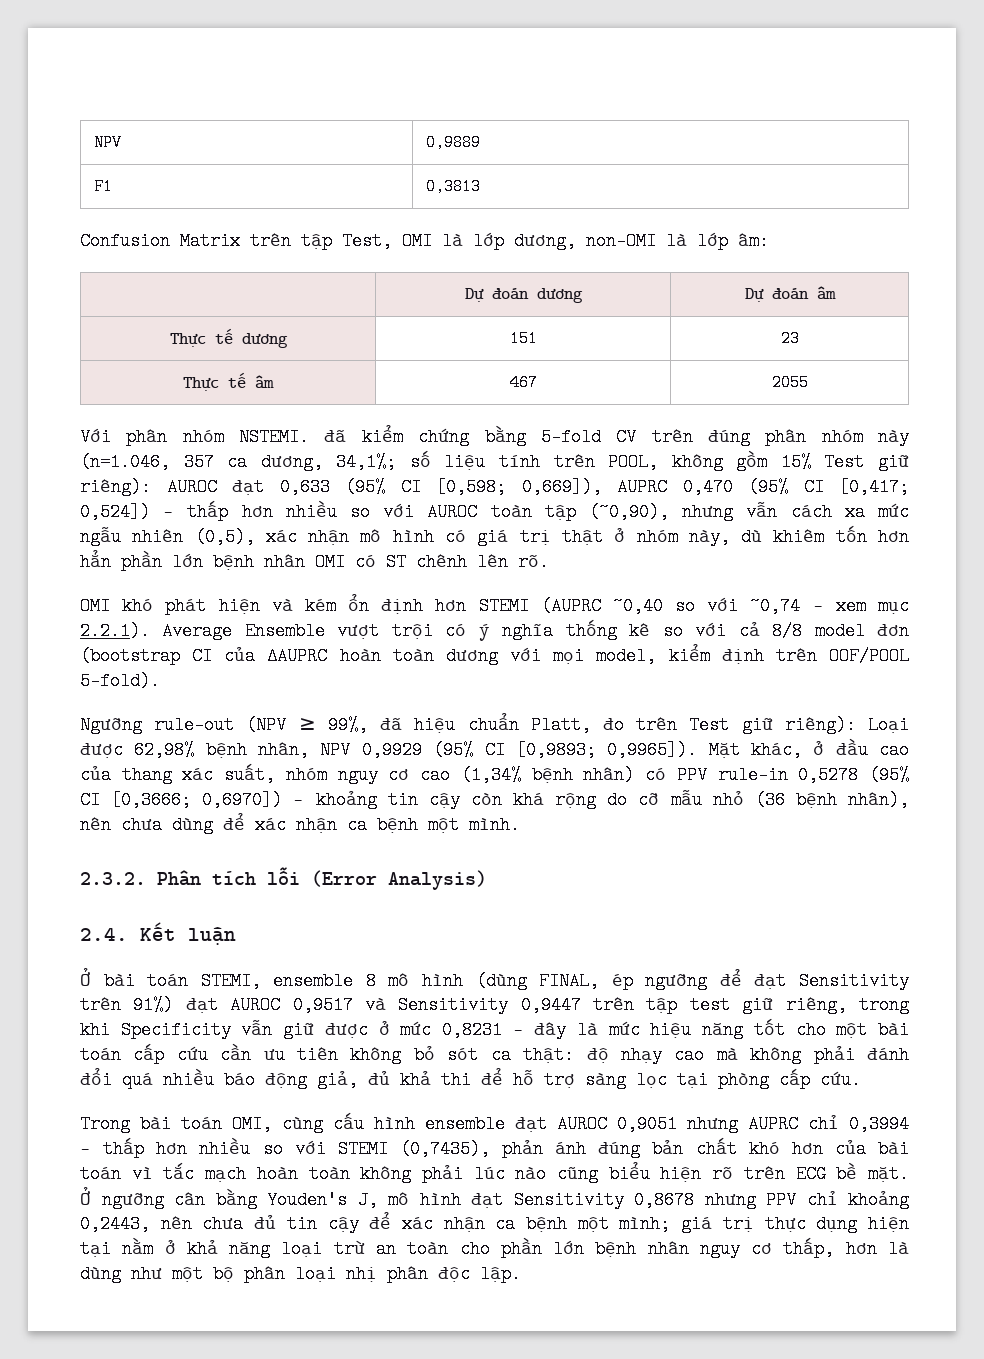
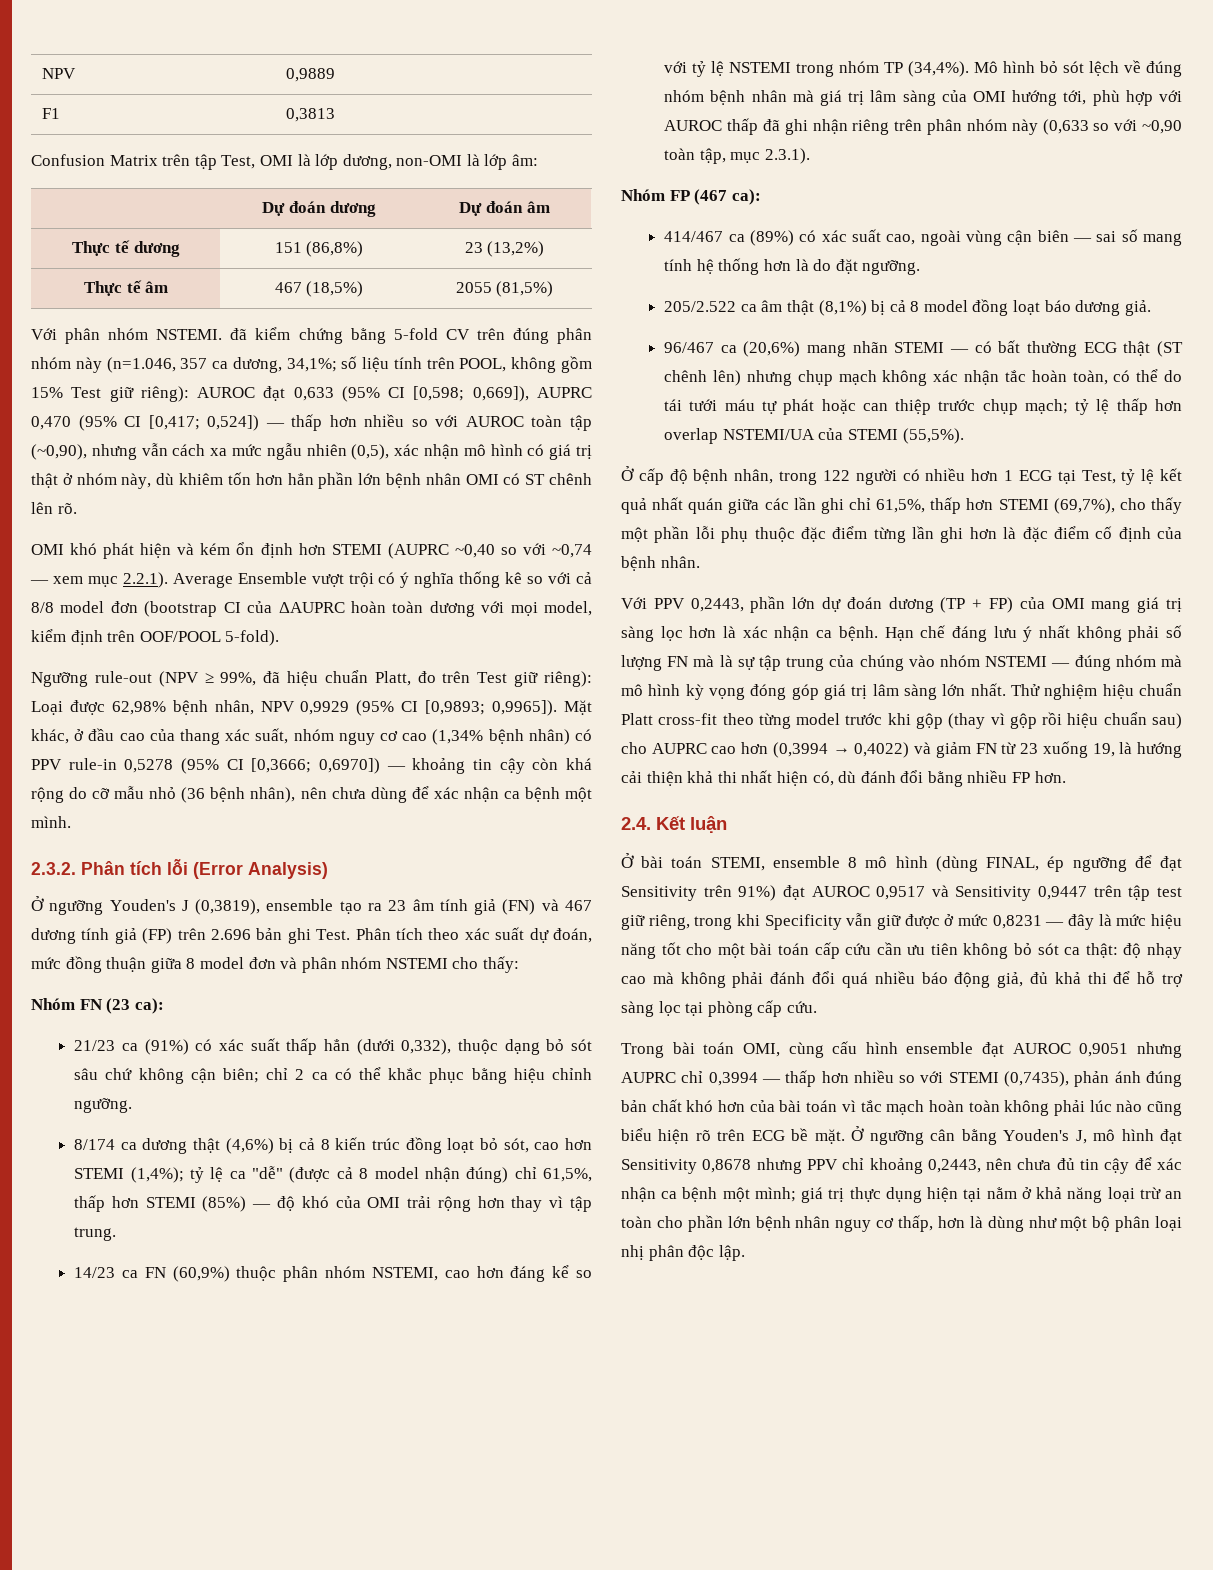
[780,330,800,347] | 23 -> [306,241,364,257] [464,241,545,257] (86,8%) | 23 (13,2%)
(538, 382) none -> [306,281,364,297] (18,5%)
(809, 382) none -> [496,281,554,297] (81,5%)
(487, 880) none -> [31,896,592,915] [31,927,592,944] [31,956,520,973] [31,998,164,1014] [74,1038,593,1055] [74,1067,592,1084] [74,1098,133,1113] [74,1137,593,1154] [74,1166,593,1183] [74,1195,593,1212] [74,1227,117,1241] [74,1265,592,1282] [664,60,1182,77] [664,90,1182,106] [664,118,1182,135] [664,148,810,164] [621,189,761,205] [664,229,1182,246] [664,258,921,275] [664,299,1151,316] [664,340,1183,357] [664,369,1182,386] [664,398,1182,415] [664,428,964,444] [621,466,1182,485] [621,497,1182,514] [621,526,1182,543] [621,556,700,571] [621,596,1182,613] [621,625,1182,642] [621,655,1182,671] [621,683,1182,700] [621,712,1182,729] [621,741,1182,758] [621,770,1066,787] // Ở ngưỡng Youden's J (0,3819), ensemble tạo ra 23 âm tính giả (FN) và 467 dương tính giả (FP) trên 2.696 bản ghi Test. Phân tích theo xác suất dự đoán, mức đồng thuận giữa 8 model đơn và phân nhóm NSTEMI cho thấy: // Nhóm FN (23 ca): // 21/23 ca (91%) có xác suất thấp hẳn (dưới 0,332), thuộc dạng bỏ sót sâu chứ không cận biên; chỉ 2 ca có thể khắc phục bằng hiệu chỉnh ngưỡng. // 8/174 ca dương thật (4,6%) bị cả 8 kiến trúc đồng loạt bỏ sót, cao hơn STEMI (1,4%); tỷ lệ ca "dễ" (được cả 8 model nhận đúng) chỉ 61,5%, thấp hơn STEMI (85%) — độ khó của OMI trải rộng hơn thay vì tập trung. // 14/23 ca FN (60,9%) thuộc phân nhóm NSTEMI, cao hơn đáng kể so với tỷ lệ NSTEMI trong nhóm TP (34,4%). Mô hình bỏ sót lệch về đúng nhóm bệnh nhân mà giá trị lâm sàng của OMI hướng tới, phù hợp với AUROC thấp đã ghi nhận riêng trên phân nhóm này (0,633 so với ~0,90 toàn tập, mục 2.3.1). // Nhóm FP (467 ca): // 414/467 ca (89%) có xác suất cao, ngoài vùng cận biên — sai số mang tính hệ thống hơn là do đặt ngưỡng. // 205/2.522 ca âm thật (8,1%) bị cả 8 model đồng loạt báo dương giả. // 96/467 ca (20,6%) mang nhãn STEMI — có bất thường ECG thật (ST chênh lên) nhưng chụp mạch không xác nhận tắc hoàn toàn, có thể do tái tưới máu tự phát hoặc can thiệp trước chụp mạch; tỷ lệ thấp hơn overlap NSTEMI/UA của STEMI (55,5%). // Ở cấp độ bệnh nhân, trong 122 người có nhiều hơn 1 ECG tại Test, tỷ lệ kết quả nhất quán giữa các lần ghi chỉ 61,5%, thấp hơn STEMI (69,7%), cho thấy một phần lỗi phụ thuộc đặc điểm từng lần ghi hơn là đặc điểm cố định của bệnh nhân. // Với PPV 0,2443, phần lớn dự đoán dương (TP + FP) của OMI mang giá trị sàng lọc hơn là xác nhận ca bệnh. Hạn chế đáng lưu ý nhất không phải số lượng FN mà là sự tập trung của chúng vào nhóm NSTEMI — đúng nhóm mà mô hình kỳ vọng đóng góp giá trị lâm sàng lớn nhất. Thử nghiệm hiệu chuẩn Platt cross-fit theo từng model trước khi gộp (thay vì gộp rồi hiệu chuẩn sau) cho AUPRC cao hơn (0,3994 → 0,4022) và giảm FN từ 23 xuống 19, là hướng cải thiện khả thi nhất hiện có, dù đánh đổi bằng nhiều FP hơn.

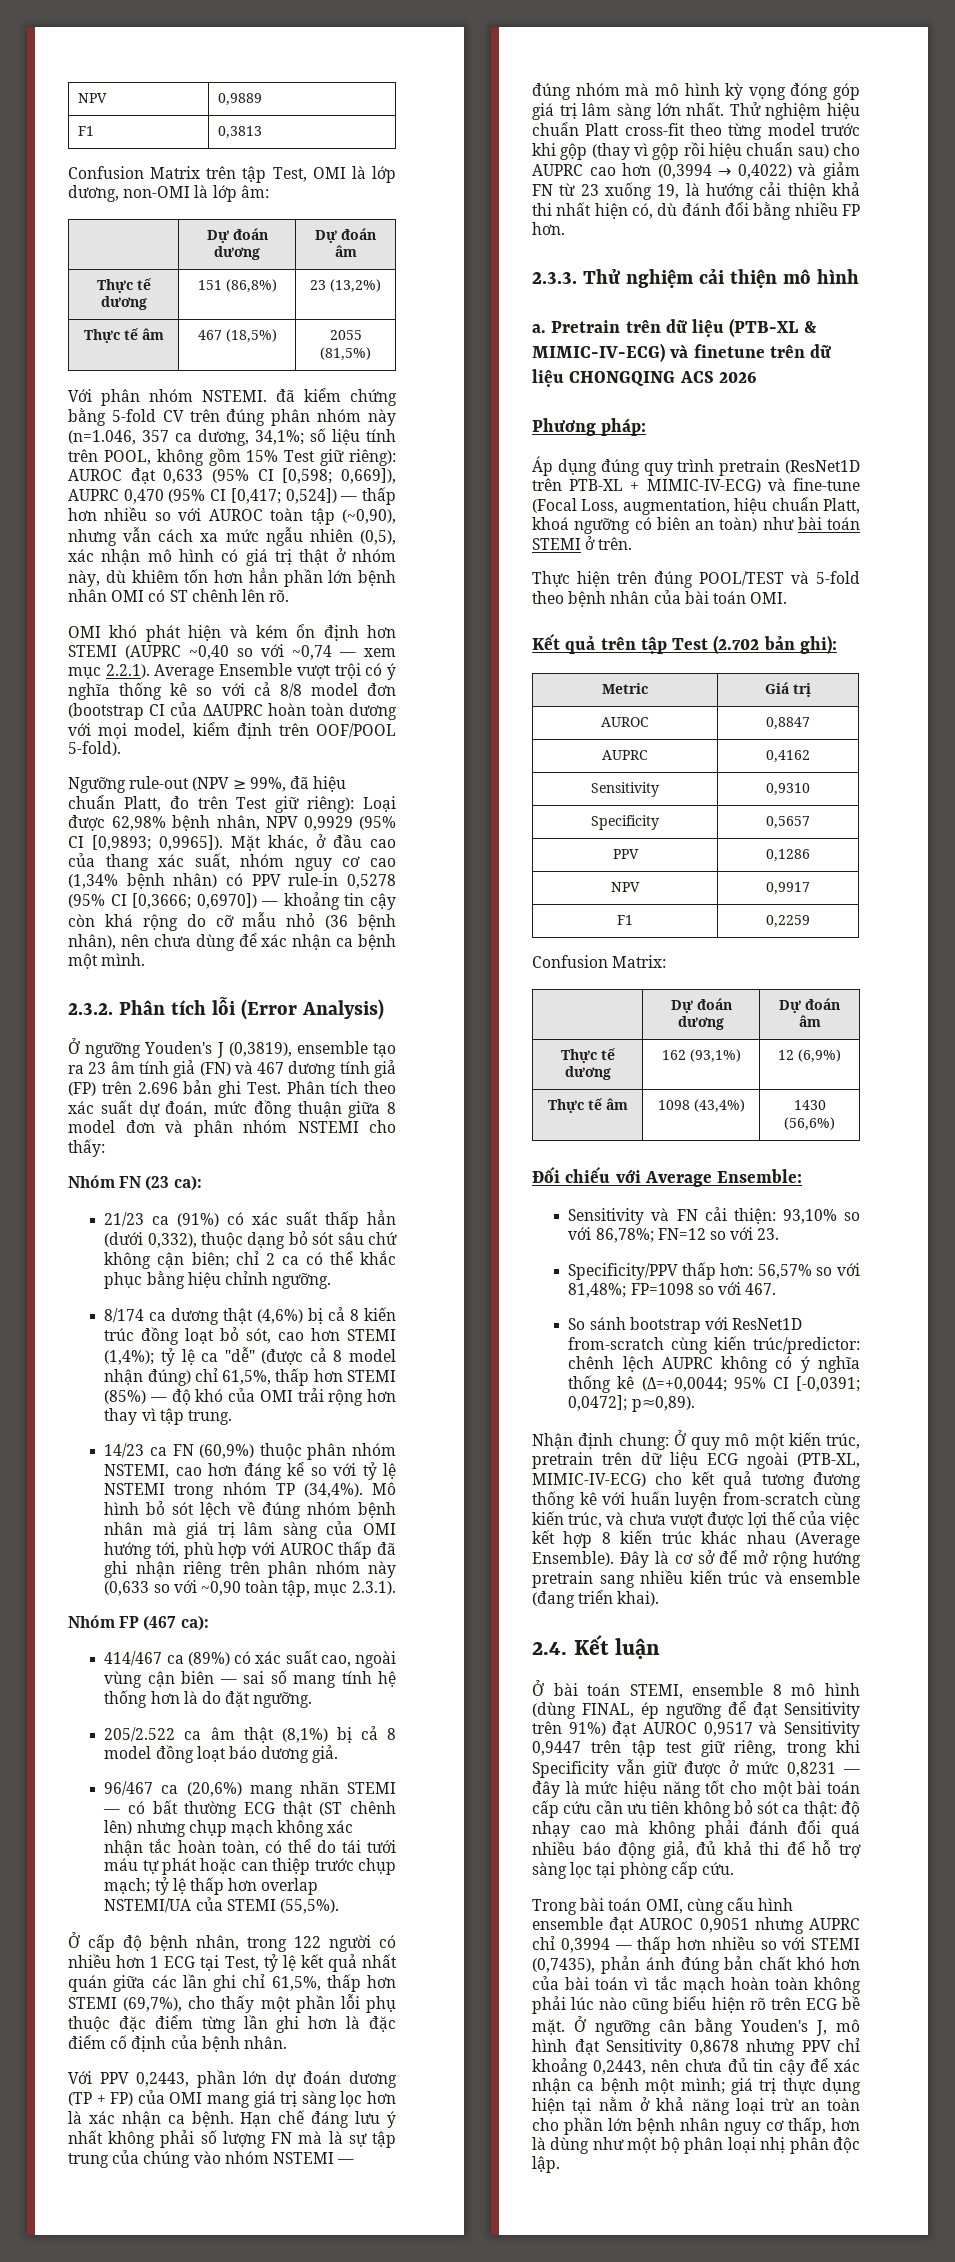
(1066, 777) none -> [532,268,859,288] [532,318,816,337] [532,343,833,362] [532,369,757,387] [532,418,647,436] [532,456,860,476] [532,478,860,493] [532,497,860,515] [532,517,860,534] [532,536,633,550] [532,571,860,588] [532,590,788,607] [532,634,837,654] [602,683,648,694] [765,682,811,697] [601,717,649,727] [766,717,810,730] [602,750,648,760] [766,750,810,763] [591,782,659,797] [766,783,810,796] [591,815,659,830] [766,816,810,829] [612,849,639,859] [766,849,810,862] [611,882,640,892] [766,882,810,895] [617,915,633,925] [766,915,810,928] [532,955,667,968] [670,998,732,1013] [678,1016,724,1030] [779,998,840,1013] [798,1015,821,1027] [560,1048,615,1063] [564,1066,611,1080] [661,1049,741,1063] [778,1049,841,1063] [547,1098,628,1113] [657,1099,745,1113] [793,1100,826,1110] [784,1117,835,1131] [532,1167,803,1187] [568,1207,860,1225] [568,1227,780,1243] [568,1262,860,1280] [568,1282,777,1298] [568,1317,803,1334] [568,1336,860,1354] [568,1356,860,1373] [568,1375,860,1393] [568,1395,695,1412] [532,1430,860,1450] [532,1452,860,1469] [532,1471,861,1489] [532,1491,861,1509] [532,1511,860,1528] [532,1530,860,1548] [532,1550,861,1568] [532,1570,860,1588] [532,1590,660,1608] // 2.3.3. Thử nghiệm cải thiện mô hình // a. Pretrain trên dữ liệu (PTB-XL & MIMIC-IV-ECG) và finetune trên dữ liệu CHONGQING ACS 2026 // Phương pháp: // Áp dụng đúng quy trình pretrain (ResNet1D trên PTB-XL + MIMIC-IV-ECG) và fine-tune (Focal Loss, augmentation, hiệu chuẩn Platt, khoá ngưỡng có biên an toàn) như bài toán STEMI ở trên. // Thực hiện trên đúng POOL/TEST và 5-fold theo bệnh nhân của bài toán OMI. // Kết quả trên tập Test (2.702 bản ghi): // Metric | Giá trị // AUROC | 0,8847 // AUPRC | 0,4162 // Sensitivity | 0,9310 // Specificity | 0,5657 // PPV | 0,1286 // NPV | 0,9917 // F1 | 0,2259 // Confusion Matrix: // | Dự đoán dương | Dự đoán âm // Thực tế dương | 162 (93,1%) | 12 (6,9%) // Thực tế âm | 1098 (43,4%) | 1430 (56,6%) // Đối chiếu với Average Ensemble: // Sensitivity và FN cải thiện: 93,10% so với 86,78%; FN=12 so với 23. // Specificity/PPV thấp hơn: 56,57% so với 81,48%; FP=1098 so với 467. // So sánh bootstrap với ResNet1D from-scratch cùng kiến trúc/predictor: chênh lệch AUPRC không có ý nghĩa thống kê (Δ=+0,0044; 95% CI [-0,0391; 0,0472]; p≈0,89). // Nhận định chung: Ở quy mô một kiến trúc, pretrain trên dữ liệu ECG ngoài (PTB-XL, MIMIC-IV-ECG) cho kết quả tương đương thống kê với huấn luyện from-scratch cùng kiến trúc, và chưa vượt được lợi thế của việc kết hợp 8 kiến trúc khác nhau (Average Ensemble). Đây là cơ sở để mở rộng hướng pretrain sang nhiều kiến trúc và ensemble (đang triển khai).

